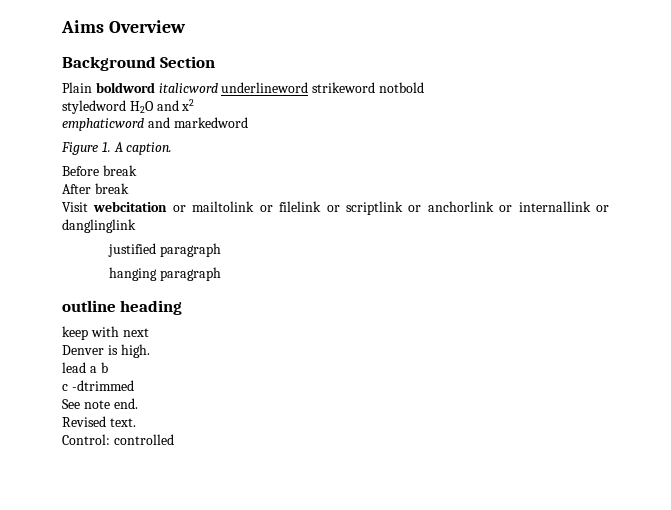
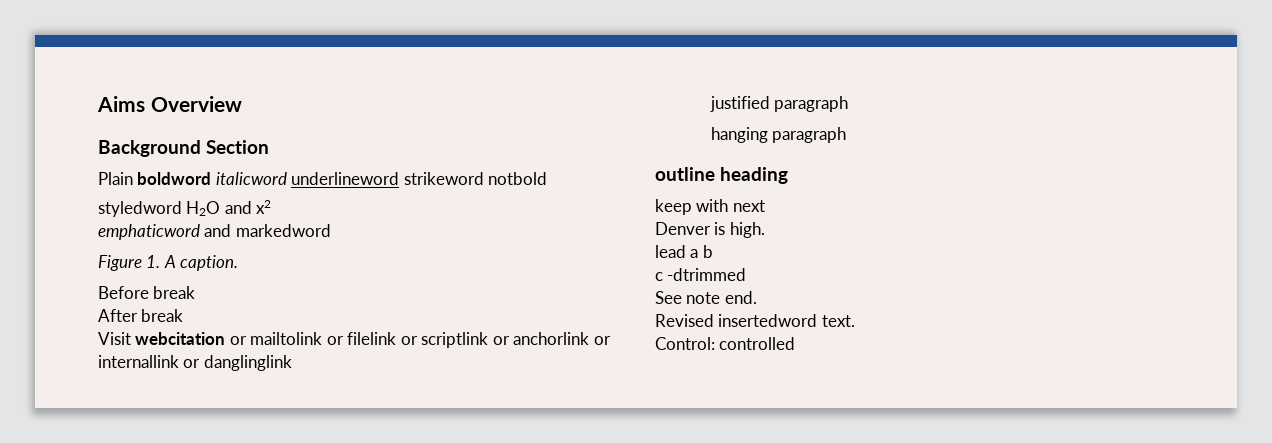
(106, 421) none -> [718,314,818,327] insertedword

